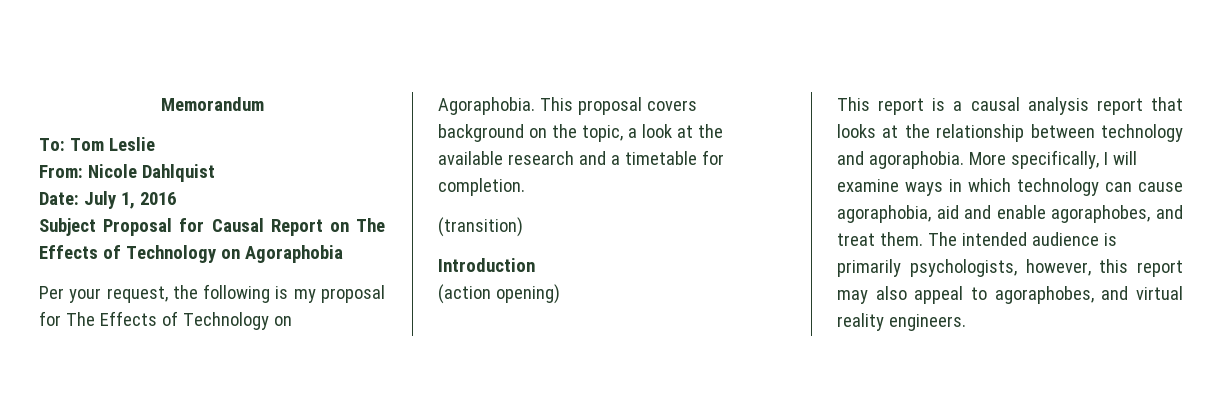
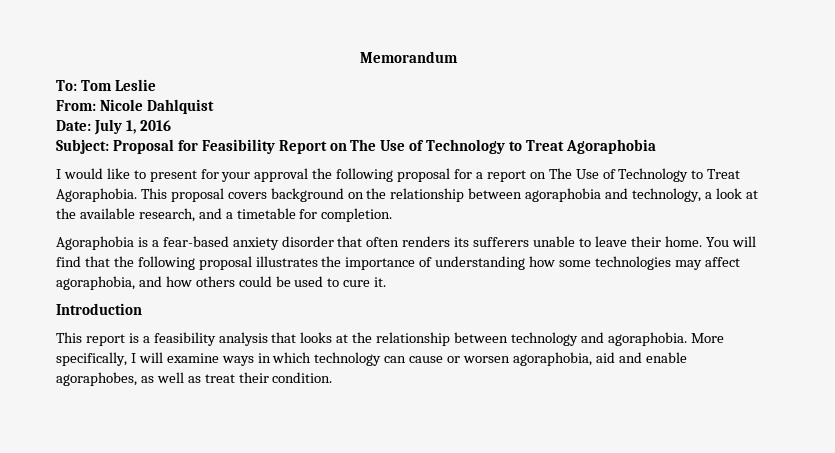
[39,218,96,236] Subject -> [56,139,109,154] Subject:
[211,218,264,232] Causal -> [201,139,275,154] Feasibility
[39,245,240,263] Effects of Technology on -> [380,139,565,154] Use of Technology to Treat
[39,284,385,303] [39,311,292,330] Per your request, the following is my proposal for The Effects of Technology on -> [56,168,741,182] I would like to present for your approval the following proposal for a report on The Use of Technology to Treat
[581,125,623,142] topic, -> [390,188,702,202] relationship between agoraphobia and technology,
[507,151,574,165] research -> [138,208,195,222] research,
[438,217,523,237] (transition) -> [56,236,756,250] [56,256,740,270] [56,276,387,290] Agoraphobia is a fear-based anxiety disorder that often renders its sufferers unable to leave their home. You will find that the following proposal illustrates the importance of understanding how some technologies may affect agoraphobia, and how others could be used to cure it.
[438,284,560,304] // (action opening) -> (142, 309) none
[970,97,1143,115] causal analysis report -> [153,332,268,346] feasibility analysis
(1183, 187) none -> [447,356,511,363] or worsen
[1156,205,1183,219] [837,232,1117,246] [837,259,1183,277] [837,286,1183,304] [837,313,966,331] and treat them. The intended audience is primarily psychologists, however, this report may also appeal to agoraphobes, and virtual reality engineers. -> [140,372,333,383] as well as treat their condition.

